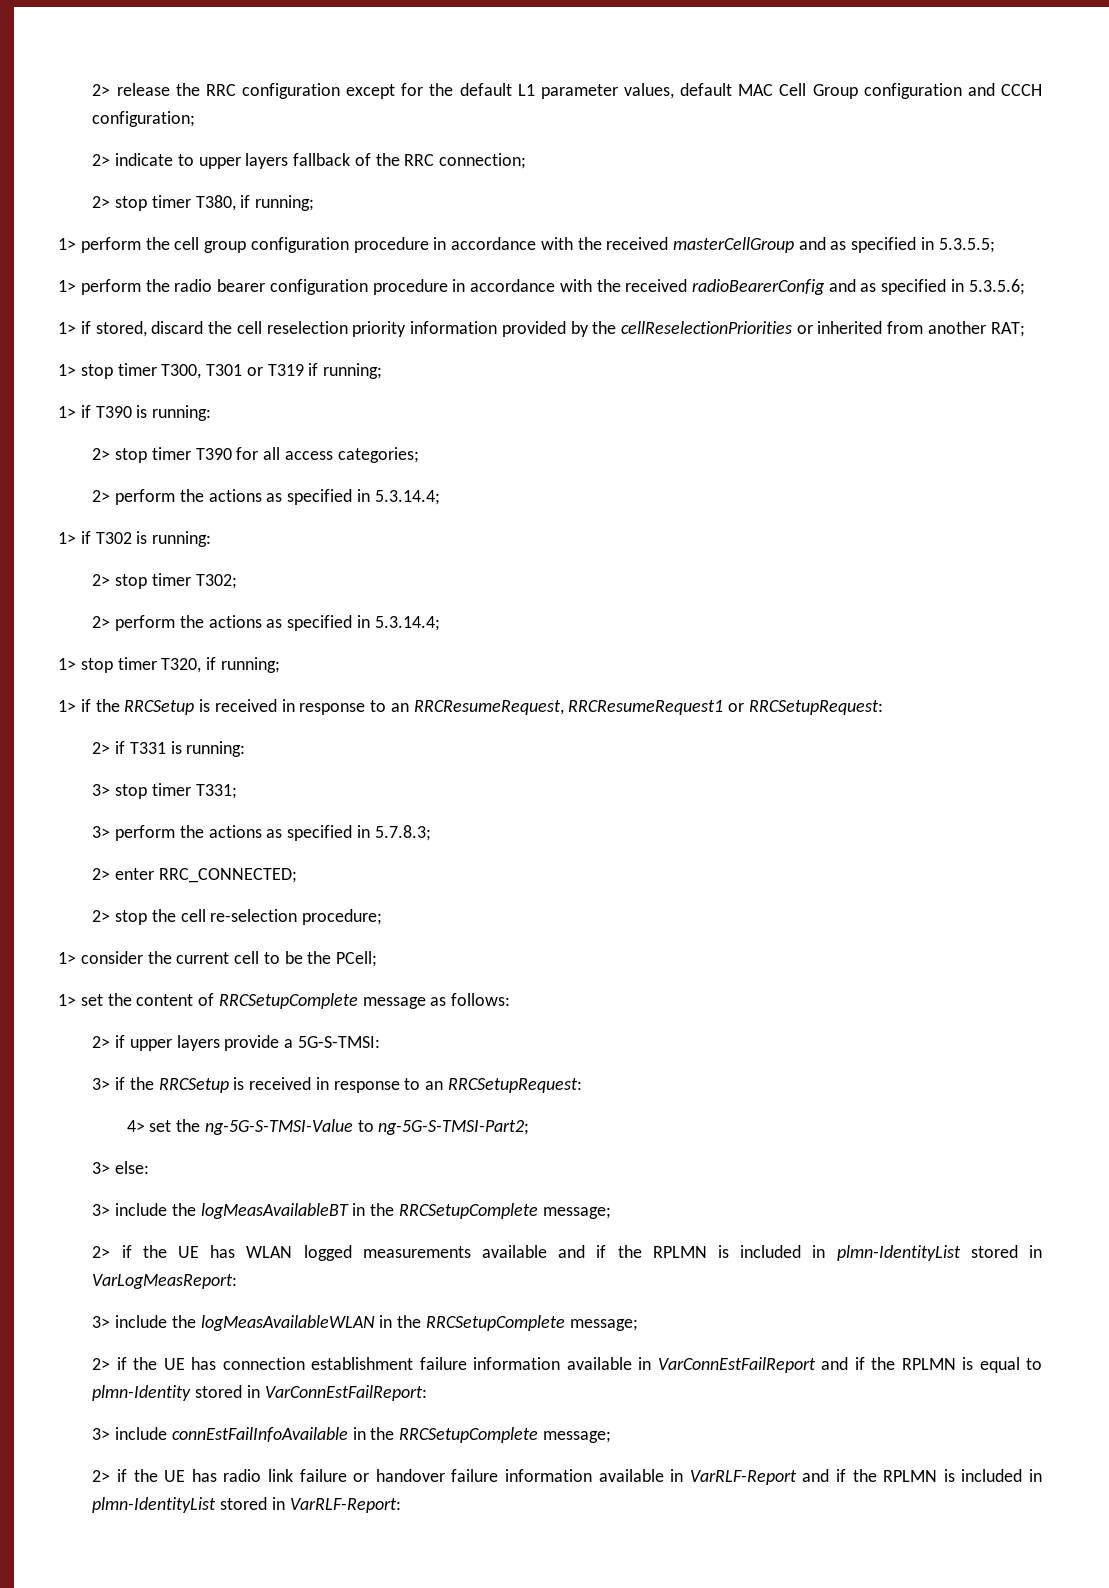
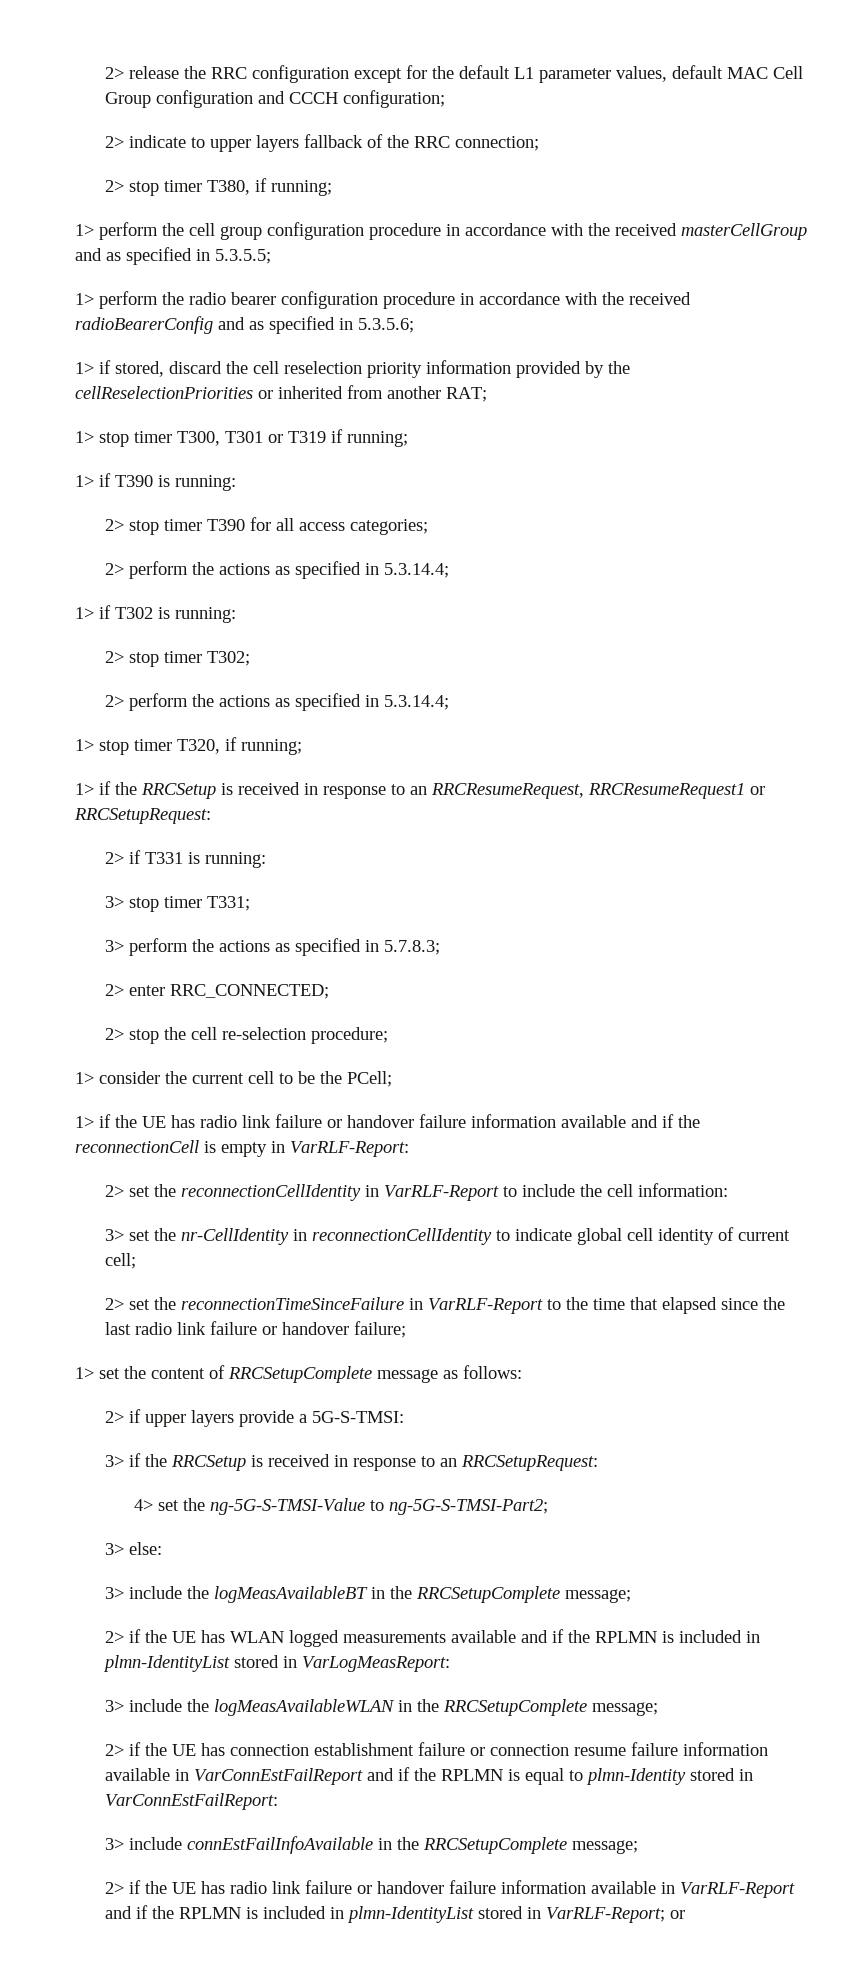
(378, 959) none -> [74,1114,700,1128] [74,1140,409,1157] [104,1183,728,1201] [104,1227,790,1245] [104,1253,136,1269] [104,1297,785,1314] [104,1321,406,1338] // 1> if the UE has radio link failure or handover failure information available and if the reconnectionCell is empty in VarRLF-Report: // 2> set the reconnectionCellIdentity in VarRLF-Report to include the cell information: // 3> set the nr-CellIdentity in reconnectionCellIdentity to indicate global cell identity of current cell; // 2> set the reconnectionTimeSinceFailure in VarRLF-Report to the time that elapsed since the last radio link failure or handover failure;
(467, 1363) none -> [469,1742,678,1756] or connection resume failure
[289,1498,401,1513] VarRLF-Report: -> [545,1907,685,1923] VarRLF-Report; or

